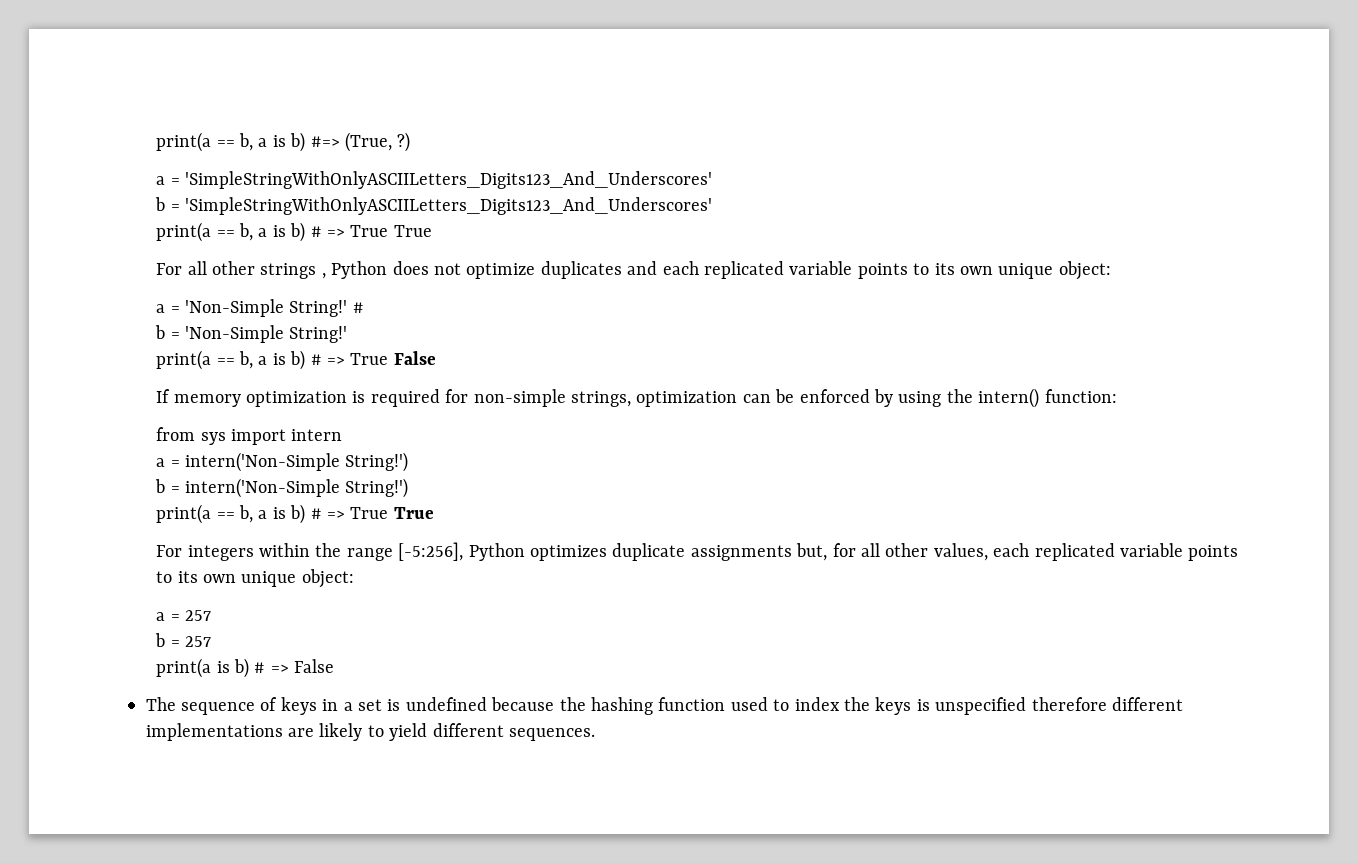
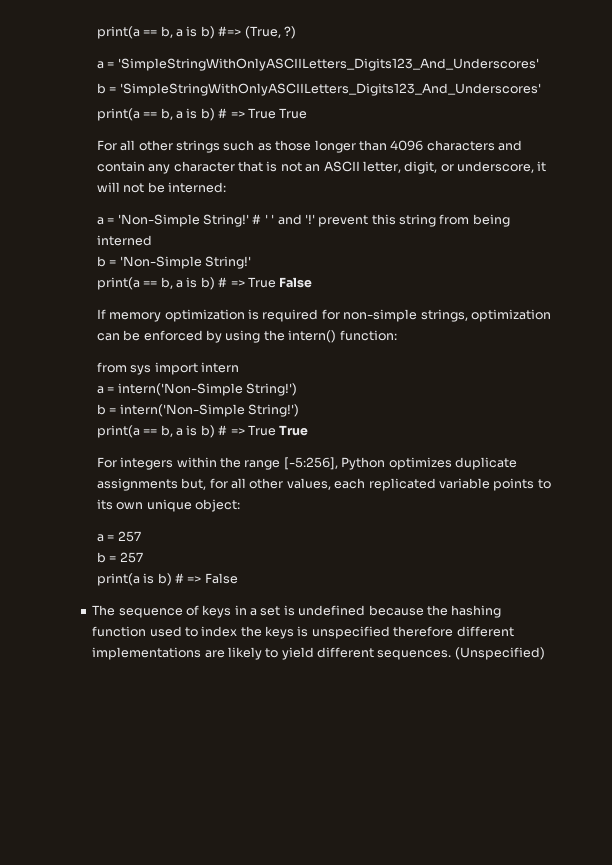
[321,261,1111,280] , Python does not optimize duplicates and each replicated variable points to its own unique object: -> [223,140,523,153] [96,161,547,174] [96,182,227,193] such as those longer than 4096 characters and contain any character that is not an ASCII letter, digit, or underscore, it will not be interned:
(364, 307) none -> [264,214,510,227] [96,235,152,246] ' ' and '!' prevent this string from being interned
(596, 734) none -> [454,647,545,660] (Unspecified)

